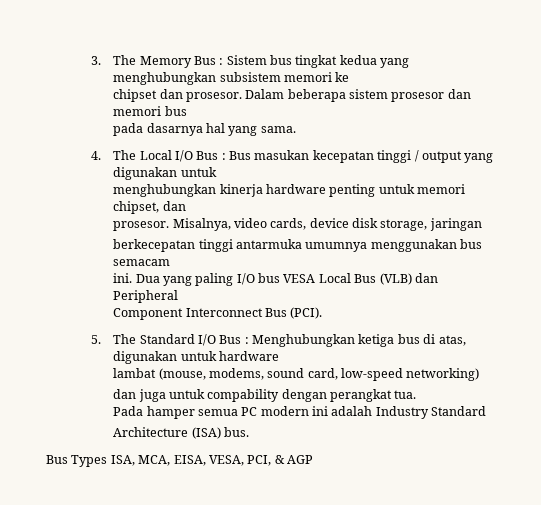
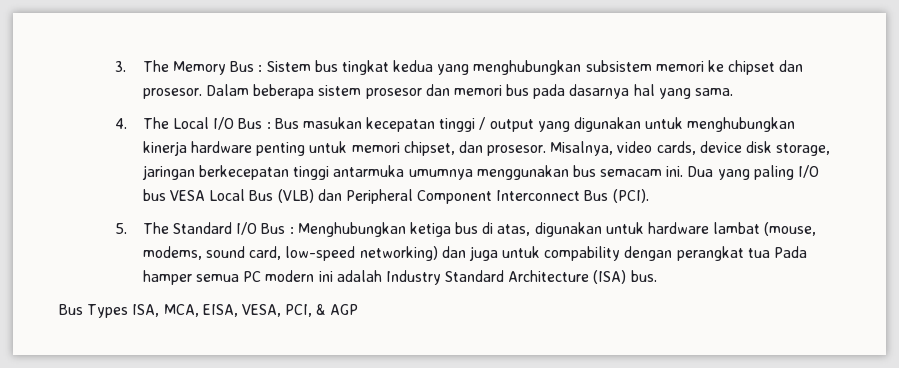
(350, 77) // -> (725, 66) none
(187, 111) // -> (530, 90) none
(217, 172) // -> (684, 123) none
(186, 206) // -> (483, 147) none
(482, 224) // -> (195, 172) none
(171, 262) // -> (663, 173) none
(179, 296) // -> (413, 196) none
(279, 356) // -> (710, 228) none
(480, 374) // -> (438, 253) none
[394,390,417,399] tua. // -> [747,248,770,258] tua
(487, 411) // -> (505, 276) none

